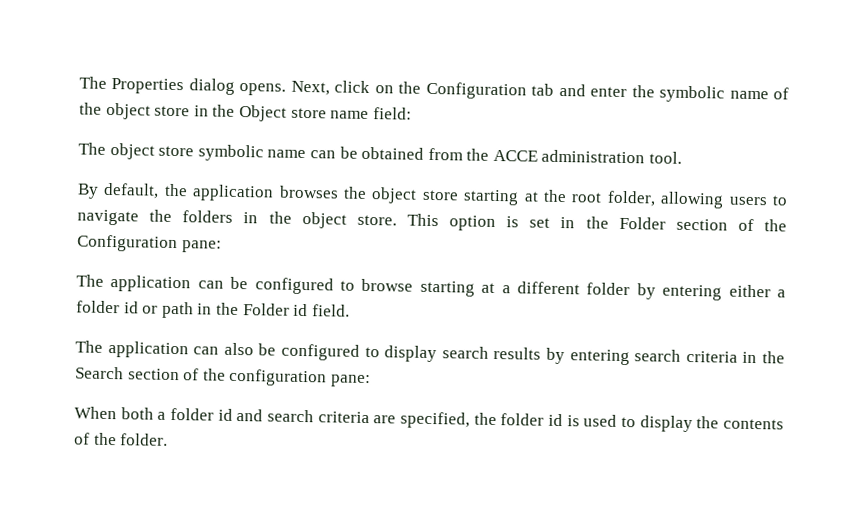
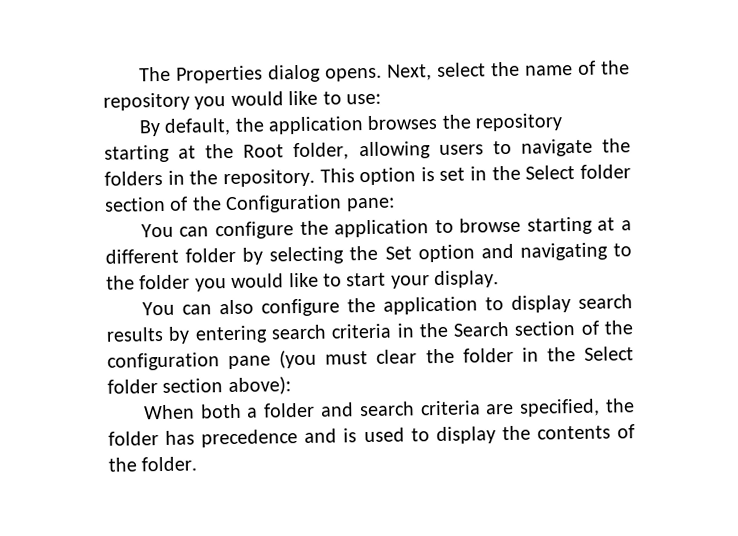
[334,80,789,103] [79,102,412,122] [78,142,683,164] click on the Configuration tab and enter the symbolic name of the object store in the Object store name field: // The object store symbolic name can be obtained from the ACCE administration tool. -> [436,60,631,78] [103,90,381,111] select the name of the repository you would like to use:
[371,187,459,204] object store -> [475,113,564,132] repository
[571,192,603,203] root -> [243,144,285,158] Root
[301,211,397,229] object store. -> [222,168,315,188] repository.
[618,216,666,230] Folder -> [525,164,631,180] Select folder
[76,274,334,295] The application can be configured -> [140,219,430,240] You can configure the application
[662,284,786,301] [76,300,350,319] [75,340,360,361] entering either a folder id or path in the Folder id field. // The application can also be configured -> [269,242,632,265] [106,270,500,292] [141,296,478,317] selecting the Set option and navigating to the folder you would like to start your display. // You can also configure the application
[330,374,371,388] pane: -> [228,346,634,370] [107,376,291,396] pane (you must clear the folder in the Select folder section above):
[217,408,233,421] id -> (316, 410) none
[548,413,563,427] id -> [165,428,338,448] has precedence and

